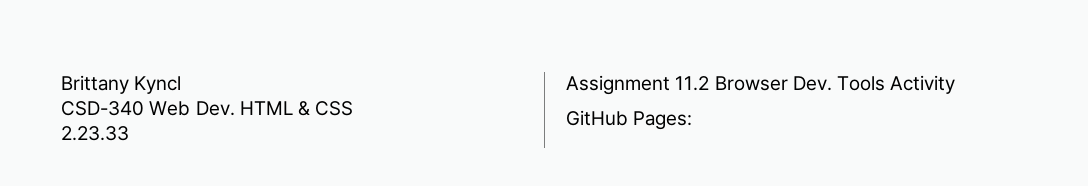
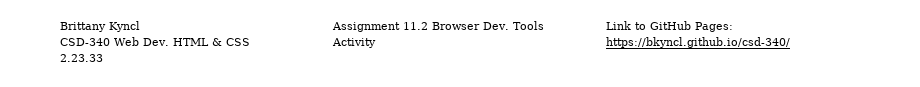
(956, 84) none -> [606,21,646,30] Link to
(693, 120) none -> [606,37,790,48] https://bkyncl.github.io/csd-340/

